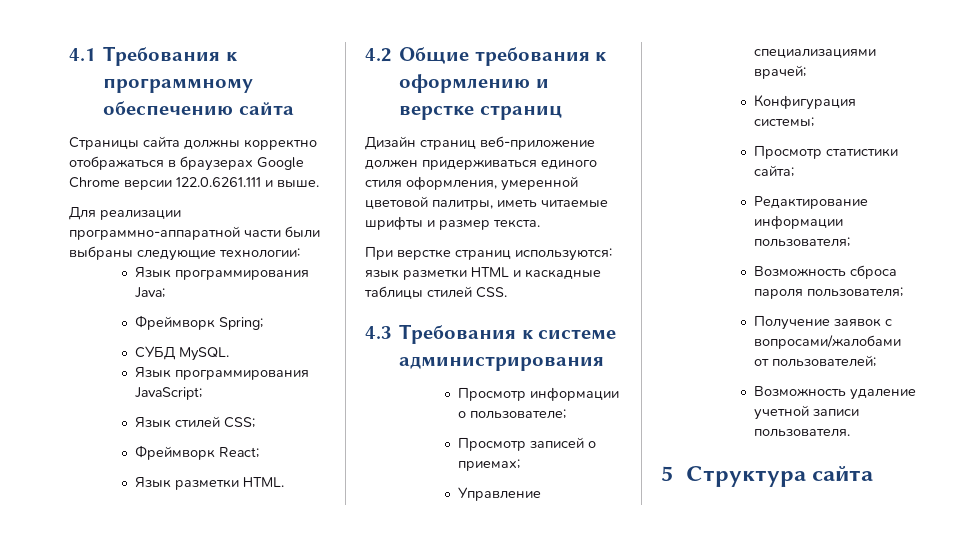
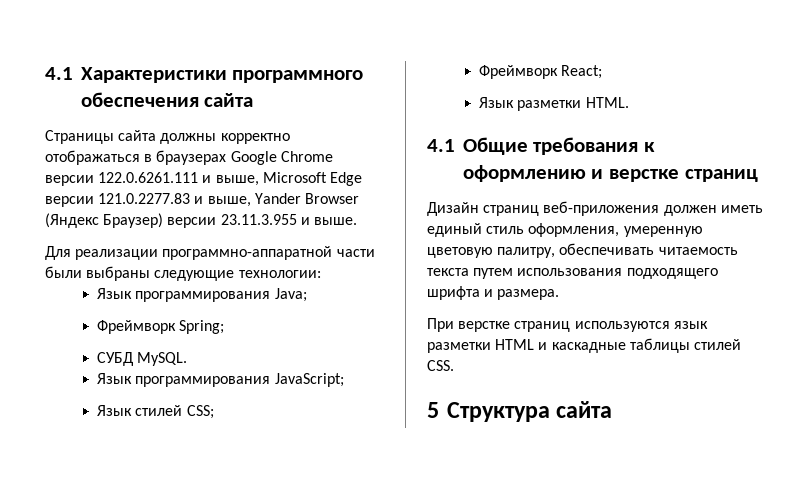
[69,46,237,66] [103,78,254,93] [103,101,234,115] 4.1 Требования к программному обеспечению -> [45,67,364,83] [80,92,199,107] 4.1 Характеристики программного обеспечения
(273, 183) none -> [215,172,362,186] [45,193,359,207] [45,213,310,228] выше, Microsoft Edge версии 121.0.2277.83 и выше, Yander Browser (Яндекс Браузер) версии 23.11.3.955 и
[365,48,392,62] 4.2 -> [427,139,455,152] 4.1
[480,136,595,150] [365,159,597,170] [365,176,578,191] [365,196,608,210] [365,216,540,230] веб-приложение должен придерживаться единого стиля оформления, умеренной цветовой палитры, иметь читаемые шрифты и размер текста. -> [543,201,763,216] [427,223,703,237] [427,243,738,258] [427,268,718,279] [427,286,560,300] веб-приложения должен иметь единый стиль оформления, умеренную цветовую палитру, обеспечивать читаемость текста путем использования подходящего шрифта и размера.
[515,248,612,261] используются: -> [574,321,670,332] используются
[365,324,617,344] [399,356,605,371] [457,387,619,401] [457,409,566,419] [457,437,596,451] [457,459,520,471] [457,487,541,501] [753,49,876,58] [753,65,806,79] [753,95,856,110] [753,117,814,127] [753,145,898,159] [753,165,794,177] [753,196,868,209] [753,215,843,229] [753,237,850,247] [753,265,897,279] [753,287,903,299] [753,315,892,330] [753,335,901,349] [753,355,876,367] [753,386,916,400] [753,405,859,420] [753,429,850,437] // 4.3 Требования к системе администрирования // Просмотр информации о пользователе; // Просмотр записей о приемах; // Управление специализациями врачей; // Конфигурация системы; // Просмотр статистики сайта; // Редактирование информации пользователя; // Возможность сброса пароля пользователя; // Получение заявок с вопросами/жалобами от пользователей; // Возможность удаление учетной записи пользователя. -> (454, 365) none

